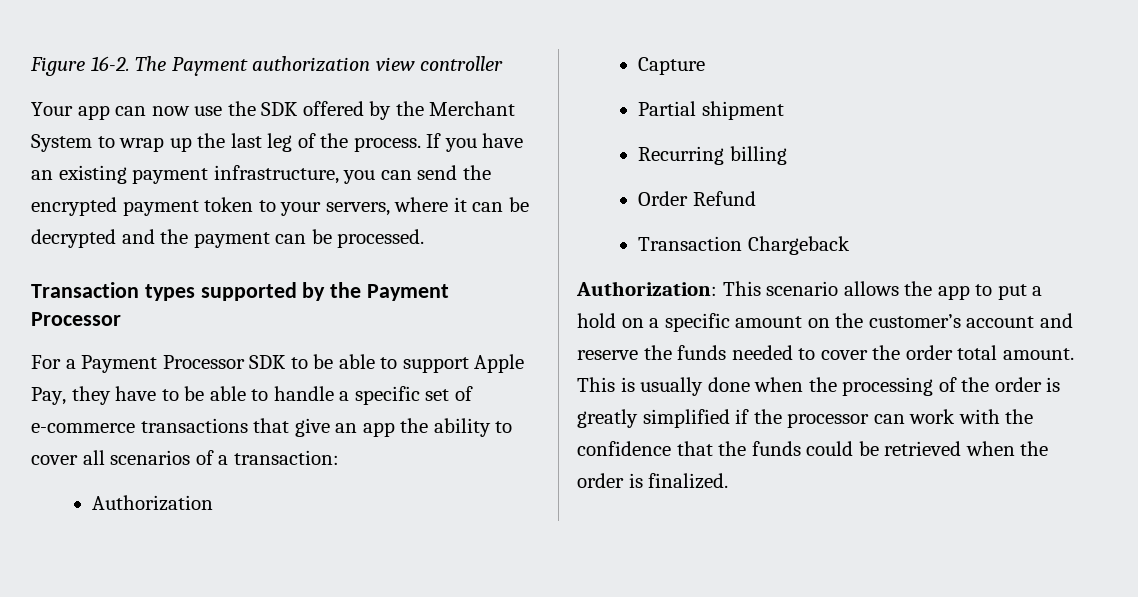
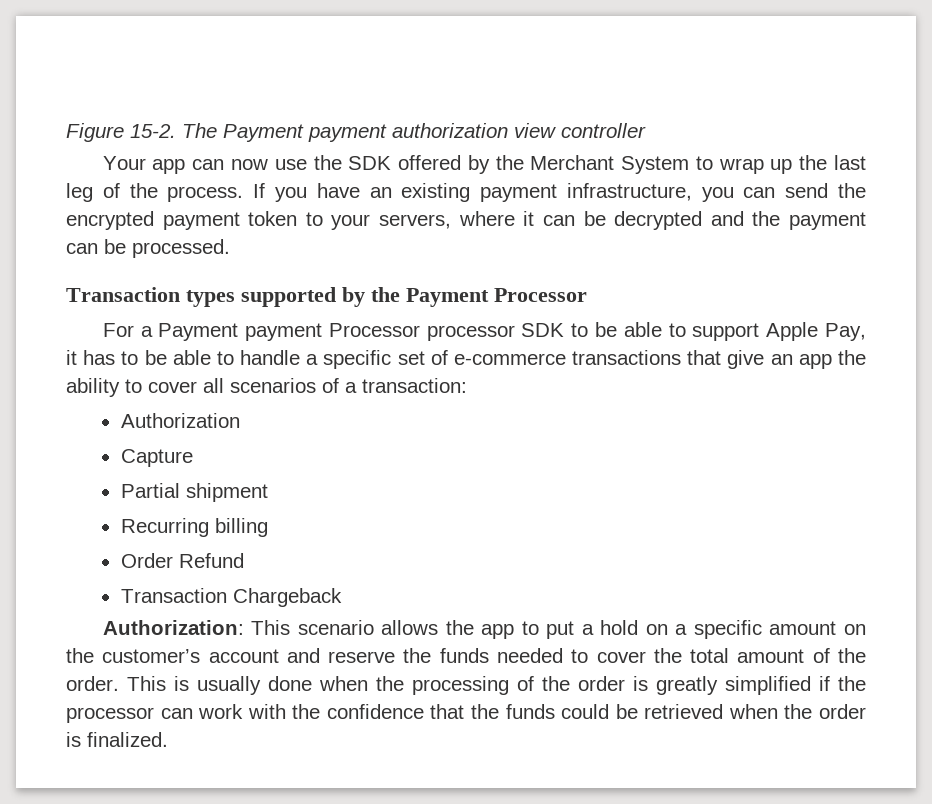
[90,56,130,71] 16-2. -> [130,124,176,138] 15-2.
(248, 66) none -> [308,124,387,142] payment
[162,355,245,369] Processor -> [245,323,515,341] payment Processor processor
[71,386,157,405] they have -> [66,350,116,365] it has
[905,345,1074,360] order total amount. -> [690,648,867,663] [66,676,119,691] total amount of the order.

